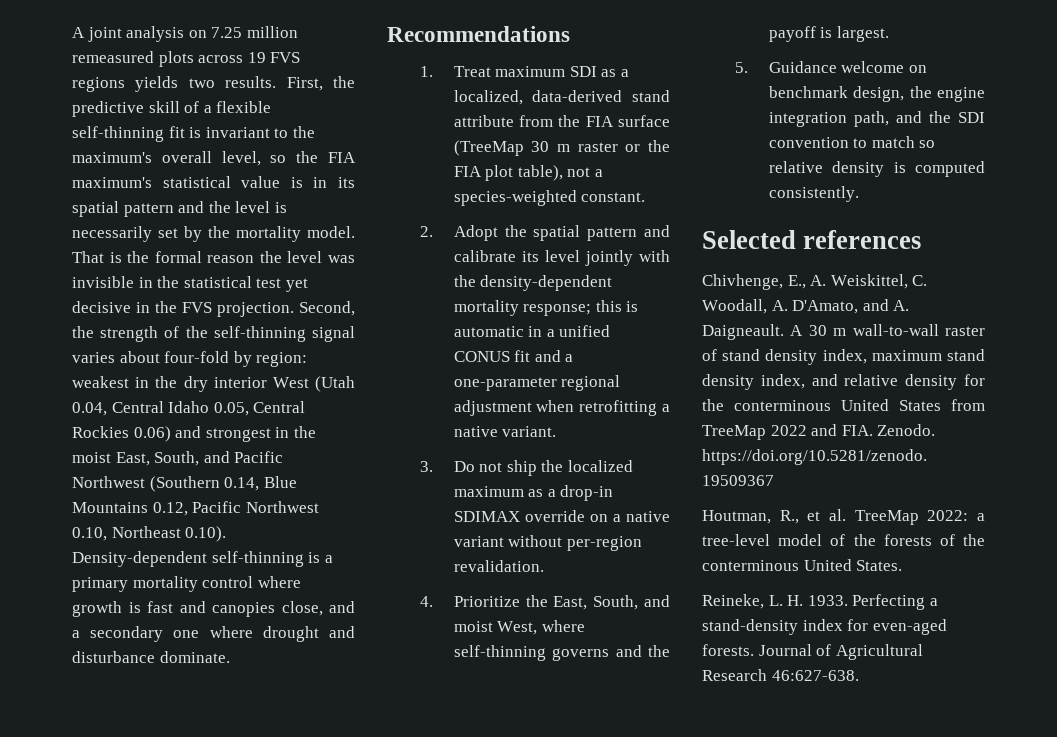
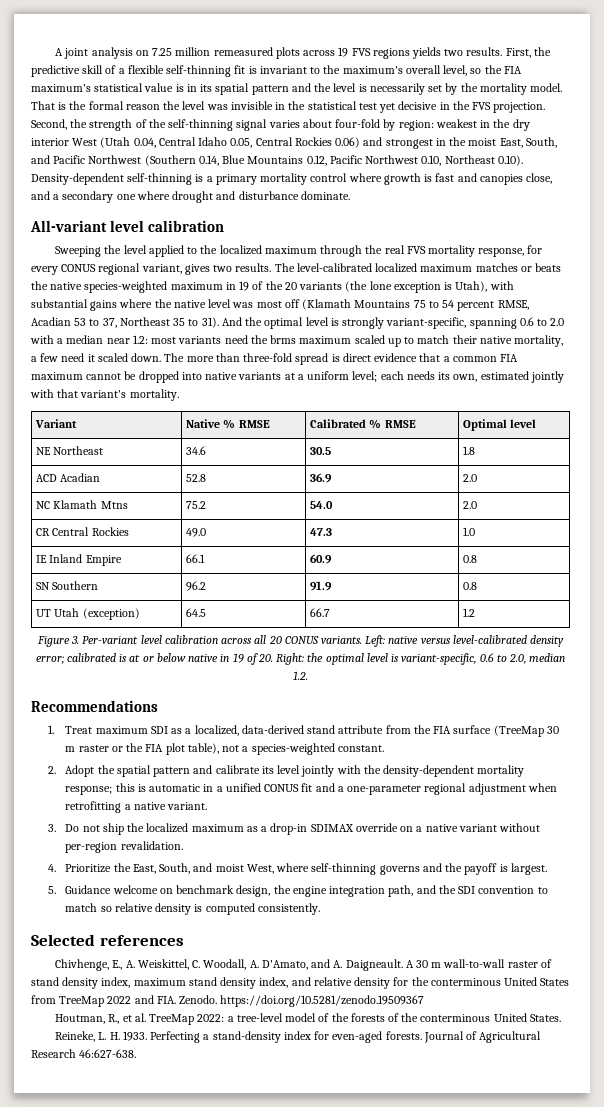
(230, 657) none -> [30,220,225,232] [55,245,543,257] [31,263,562,275] [31,281,514,293] [31,299,529,311] [31,317,565,329] [30,335,564,347] [31,353,519,365] [31,371,564,383] [30,389,179,401] [35,419,78,428] [186,419,270,429] [310,419,416,429] [463,419,537,431] [36,446,104,455] [186,446,207,455] [310,447,332,455] [463,446,476,455] [36,473,101,482] [186,474,207,482] [310,473,333,483] [463,474,478,482] [36,500,128,509] [186,501,207,509] [310,501,334,509] [463,501,478,509] [36,527,129,536] [186,528,207,537] [310,528,333,536] [463,527,476,536] [36,554,122,566] [186,554,206,563] [310,554,333,564] [463,555,478,563] [36,581,99,590] [186,581,207,591] [310,581,333,591] [463,582,478,590] [36,608,140,620] [186,608,207,617] [310,608,331,617] [463,608,476,617] [36,635,565,647] [35,653,566,665] [293,671,308,680] // All-variant level calibration // Sweeping the level applied to the localized maximum through the real FVS mortality response, for every CONUS regional variant, gives two results. The level-calibrated localized maximum matches or beats the native species-weighted maximum in 19 of the 20 variants (the lone exception is Utah), with substantial gains where the native level was most off (Klamath Mountains 75 to 54 percent RMSE, Acadian 53 to 37, Northeast 35 to 31). And the optimal level is strongly variant-specific, spanning 0.6 to 2.0 with a median near 1.2: most variants need the brms maximum scaled up to match their native mortality, a few need it scaled down. The more than three-fold spread is direct evidence that a common FIA maximum cannot be dropped into native variants at a uniform level; each needs its own, estimated jointly with that variant's mortality. // Variant | Native % RMSE | Calibrated % RMSE | Optimal level // NE Northeast | 34.6 | 30.5 | 1.8 // ACD Acadian | 52.8 | 36.9 | 2.0 // NC Klamath Mtns | 75.2 | 54.0 | 2.0 // CR Central Rockies | 49.0 | 47.3 | 1.0 // IE Inland Empire | 66.1 | 60.9 | 0.8 // SN Southern | 96.2 | 91.9 | 0.8 // UT Utah (exception) | 64.5 | 66.7 | 1.2 // Figure 3. Per-variant level calibration across all 20 CONUS variants. Left: native versus level-calibrated density error; calibrated is at or below native in 19 of 20. Right: the optimal level is variant-specific, 0.6 to 2.0, median 1.2.

